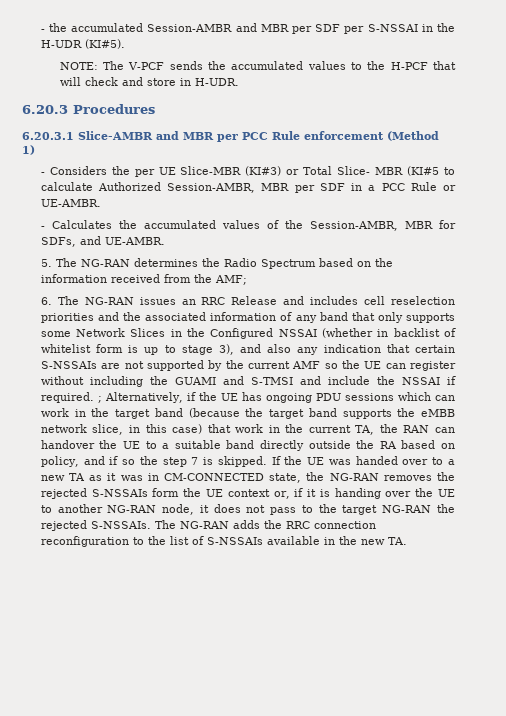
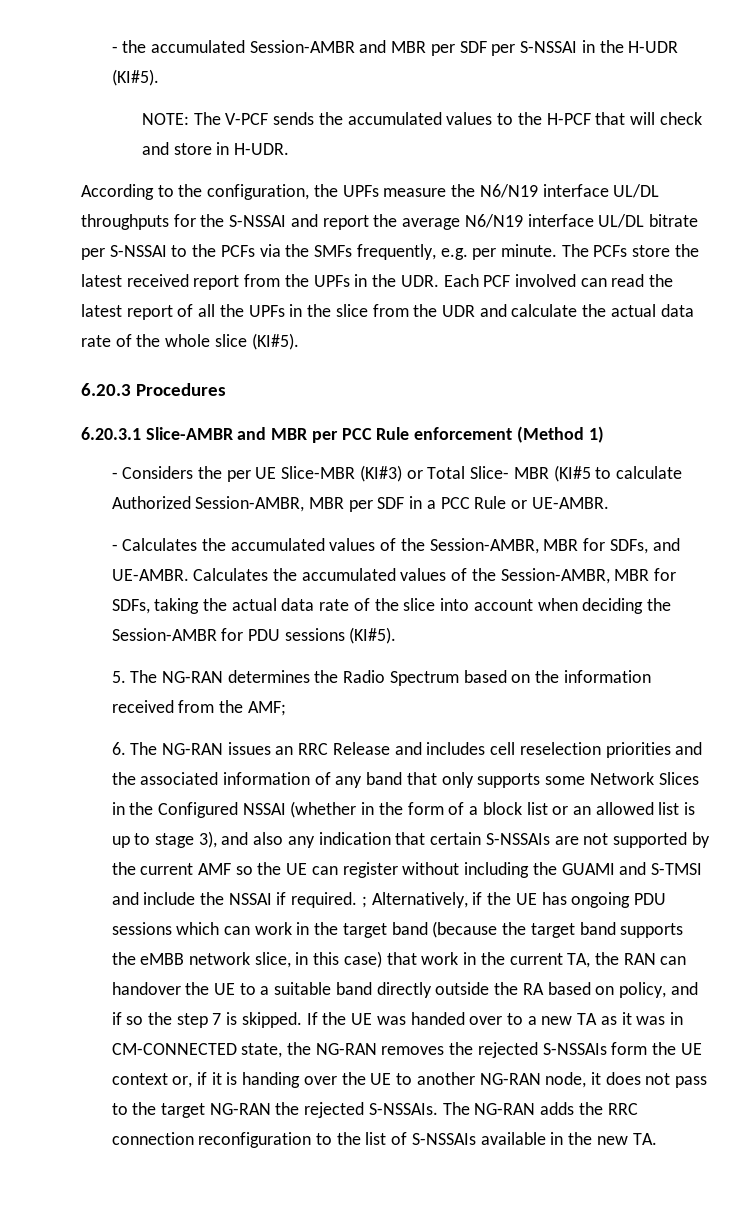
(239, 82) none -> [81,184,660,200] [81,214,698,230] [81,244,699,260] [81,274,674,290] [81,304,694,320] [81,333,299,350] // According to the configuration, the UPFs measure the N6/N19 interface UL/DL throughputs for the S-NSSAI and report the average N6/N19 interface UL/DL bitrate per S-NSSAI to the PCFs via the SMFs frequently, e.g. per minute. The PCFs store the latest received report from the UPFs in the UDR. Each PCF involved can read the latest report of all the UPFs in the slice from the UDR and calculate the actual data rate of the whole slice (KI#5).
(165, 241) none -> [193,568,677,584] [111,598,671,614] [111,627,397,644] Calculates the accumulated values of the Session-AMBR, MBR for SDFs, taking the actual data rate of the slice into account when deciding the Session-AMBR for PDU sessions (KI#5).
[393,328,456,337] [40,344,124,353] backlist of whitelist form -> [378,802,680,815] the form of a block list or an allowed list

